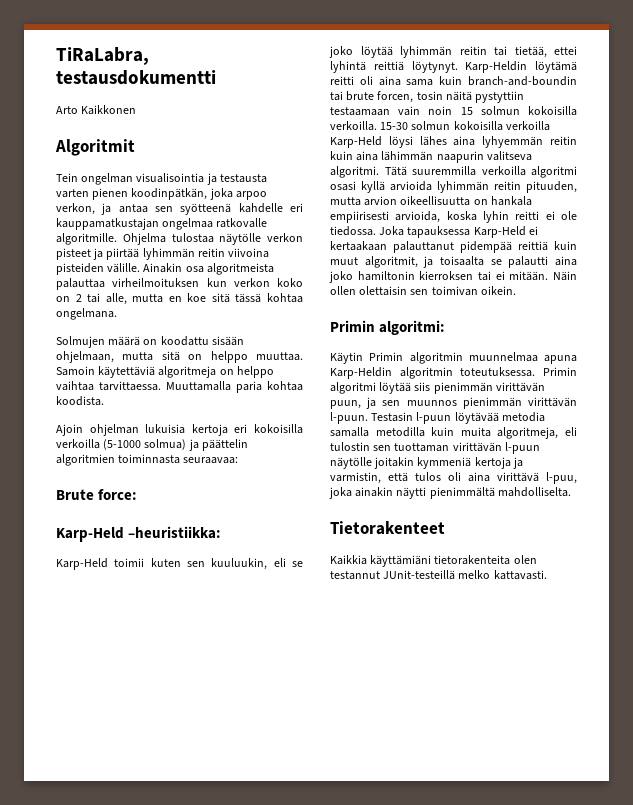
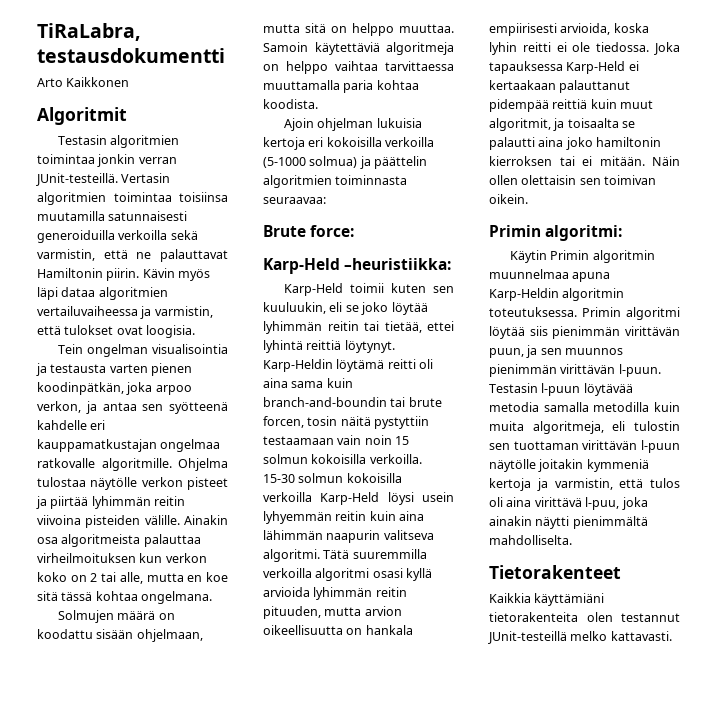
(135, 147) none -> [58,135,180,148] [37,154,177,167] [36,173,171,186] [37,192,228,205] [37,211,188,221] [37,230,198,243] [37,249,228,262] [37,268,211,281] [37,287,168,300] [37,306,213,319] [37,325,196,338] // Testasin algoritmien toimintaa jonkin verran JUnit-testeillä. Vertasin algoritmien toimintaa toisiinsa muutamilla satunnaisesti generoiduilla verkoilla sekä varmistin, että ne palauttavat Hamiltonin piirin. Kävin myös läpi dataa algoritmien vertailuvaiheessa ja varmistin, että tulokset ovat loogisia.
[99,381,231,391] tarvittaessa. Muuttamalla -> [385,61,454,71] [263,80,340,90] tarvittaessa muuttamalla
[419,136,476,146] lähes aina -> [422,492,454,502] usein

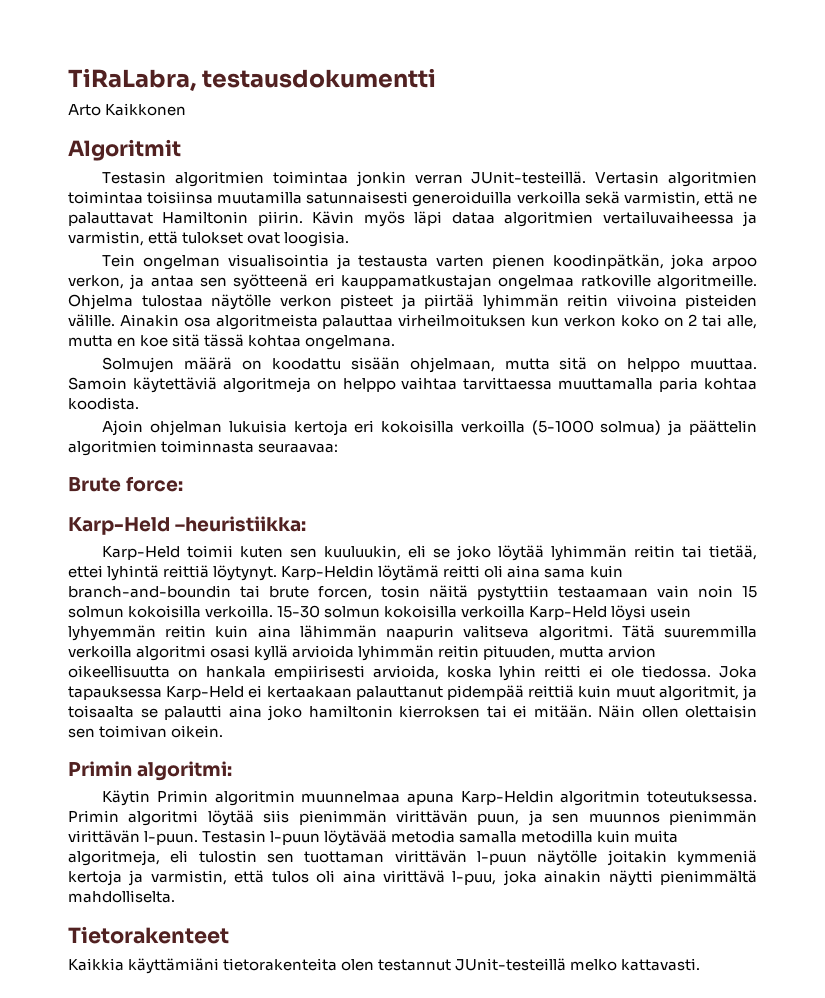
[37,420,87,430] kahdelle -> (309, 282) none
[37,458,172,471] ratkovalle algoritmille. -> [580,274,757,290] ratkoville algoritmeille.

